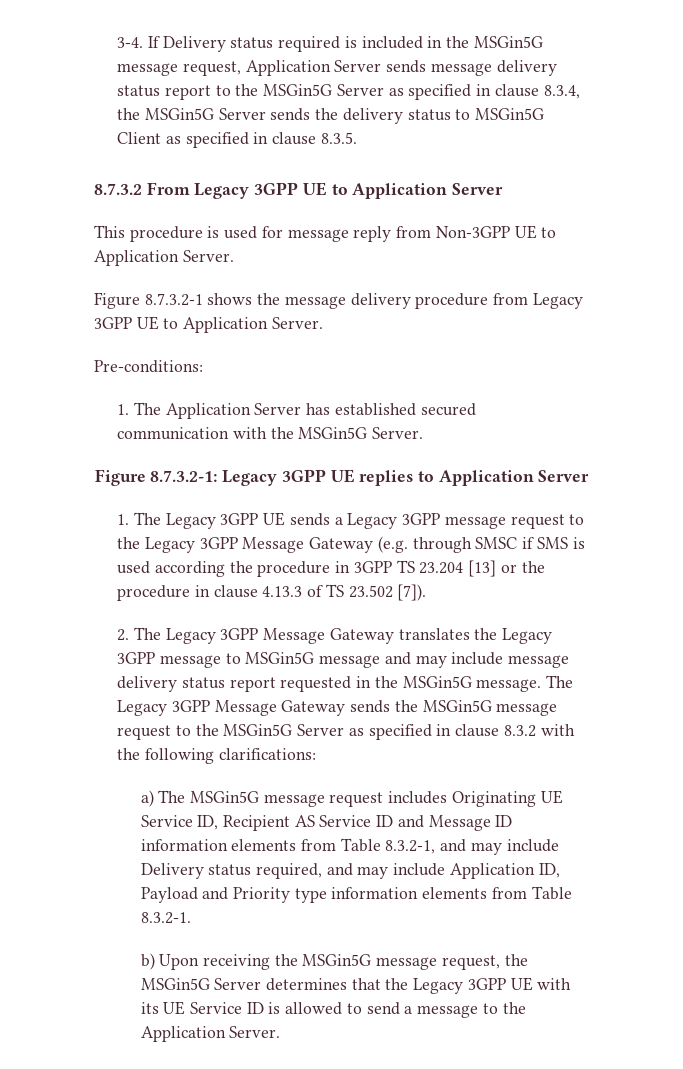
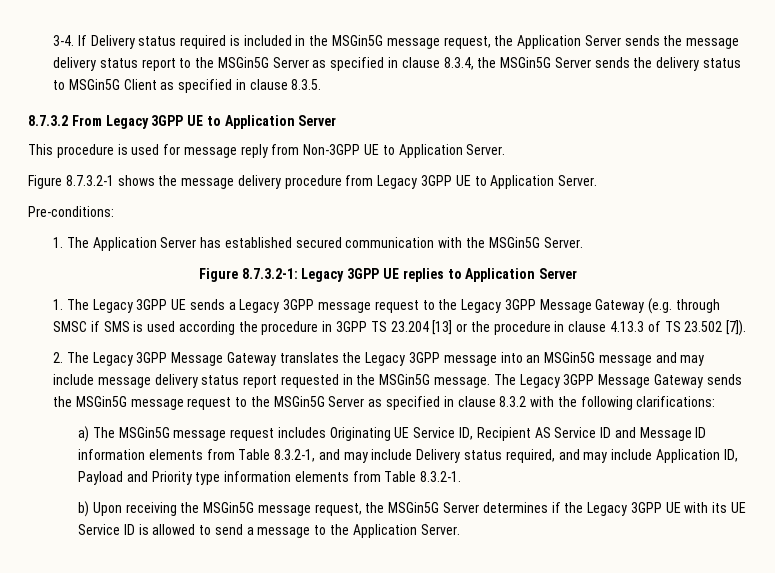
(241, 68) none -> [494,35,514,46] the
(427, 66) none -> [663,35,683,46] the
[225,653,241,664] to -> [500,352,541,363] into an
[351,978,381,990] that -> [551,502,561,513] if

